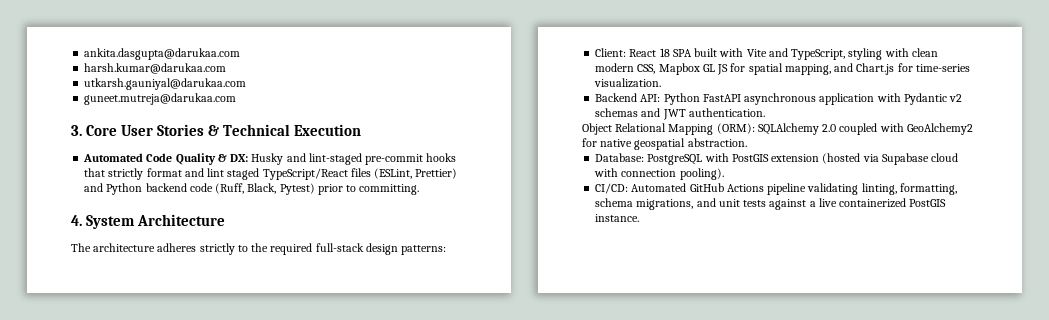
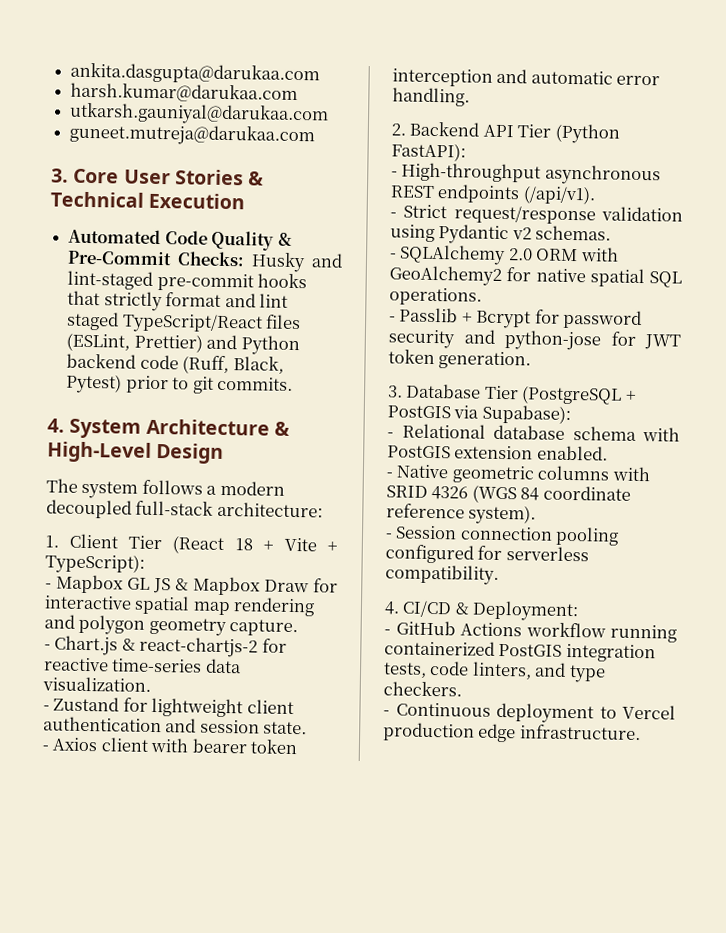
[230,154,249,162] DX: -> [67,250,246,267] Pre-Commit Checks:
[359,184,420,195] committing. -> [192,376,293,394] git commits.
[71,243,447,255] [595,48,938,60] [595,63,970,75] [594,78,662,88] [595,93,963,105] [595,108,765,120] [582,123,755,135] // The architecture adheres strictly to the required full-stack design patterns: // Client: React 18 SPA built with Vite and TypeScript, styling with clean modern CSS, Mapbox GL JS for spatial mapping, and Chart.js for time-series visualization. // Backend API: Python FastAPI asynchronous application with Pydantic v2 schemas and JWT authentication. // Object Relational Mapping (ORM): -> [273,421,290,436] [47,441,225,464] [46,478,285,499] [46,499,323,519] [45,533,338,555] [45,553,145,574] [45,574,338,596] [44,595,316,617] [44,614,299,637] [44,635,287,658] [44,657,242,674] [42,676,151,692] [43,696,294,718] [43,716,308,735] [42,737,299,755] [392,68,661,87] [392,87,470,107] [391,121,620,144] [391,142,466,162] [391,162,661,186] [390,184,596,205] [390,204,683,225] [390,224,612,245] [390,253,397,259] & High-Level Design // The system follows a modern decoupled full-stack architecture: // 1. Client Tier (React 18 + Vite + TypeScript): // - Mapbox GL JS & Mapbox Draw for interactive spatial map rendering and polygon geometry capture. // - Chart.js & react-chartjs-2 for reactive time-series data visualization. // - Zustand for lightweight client authentication and session state. // - Axios client with bearer token interception and automatic error handling. // 2. Backend API Tier (Python FastAPI): // - High-throughput asynchronous REST endpoints (/api/v1). // - Strict request/response validation using Pydantic v2 schemas. // -
[839,123,878,135] coupled -> [536,248,579,262] ORM
[634,138,747,150] [595,153,959,165] [594,168,724,180] [595,183,957,195] [595,198,947,210] [595,214,640,222] geospatial abstraction. // Database: PostgreSQL with PostGIS extension (hosted via Supabase cloud with connection pooling). // CI/CD: Automated GitHub Actions pipeline validating linting, formatting, schema migrations, and unit tests against a live containerized PostGIS instance. -> [589,268,682,288] [389,287,482,306] [389,307,643,330] [388,329,681,351] [388,349,532,370] [388,383,637,405] [387,404,571,425] [387,423,680,442] [387,445,608,461] [386,464,651,484] [386,484,631,504] [386,503,537,525] [385,525,620,546] [385,544,589,564] [385,564,499,585] [384,600,580,622] [384,620,677,643] [384,640,656,663] [383,660,606,683] [383,681,462,697] [383,702,676,724] [383,722,641,743] spatial SQL operations. // - Passlib + Bcrypt for password security and python-jose for JWT token generation. // 3. Database Tier (PostgreSQL + PostGIS via Supabase): // - Relational database schema with PostGIS extension enabled. // - Native geometric columns with SRID 4326 (WGS 84 coordinate reference system). // - Session connection pooling configured for serverless compatibility. // 4. CI/CD & Deployment: // - GitHub Actions workflow running containerized PostGIS integration tests, code linters, and type checkers. // - Continuous deployment to Vercel production edge infrastructure.

